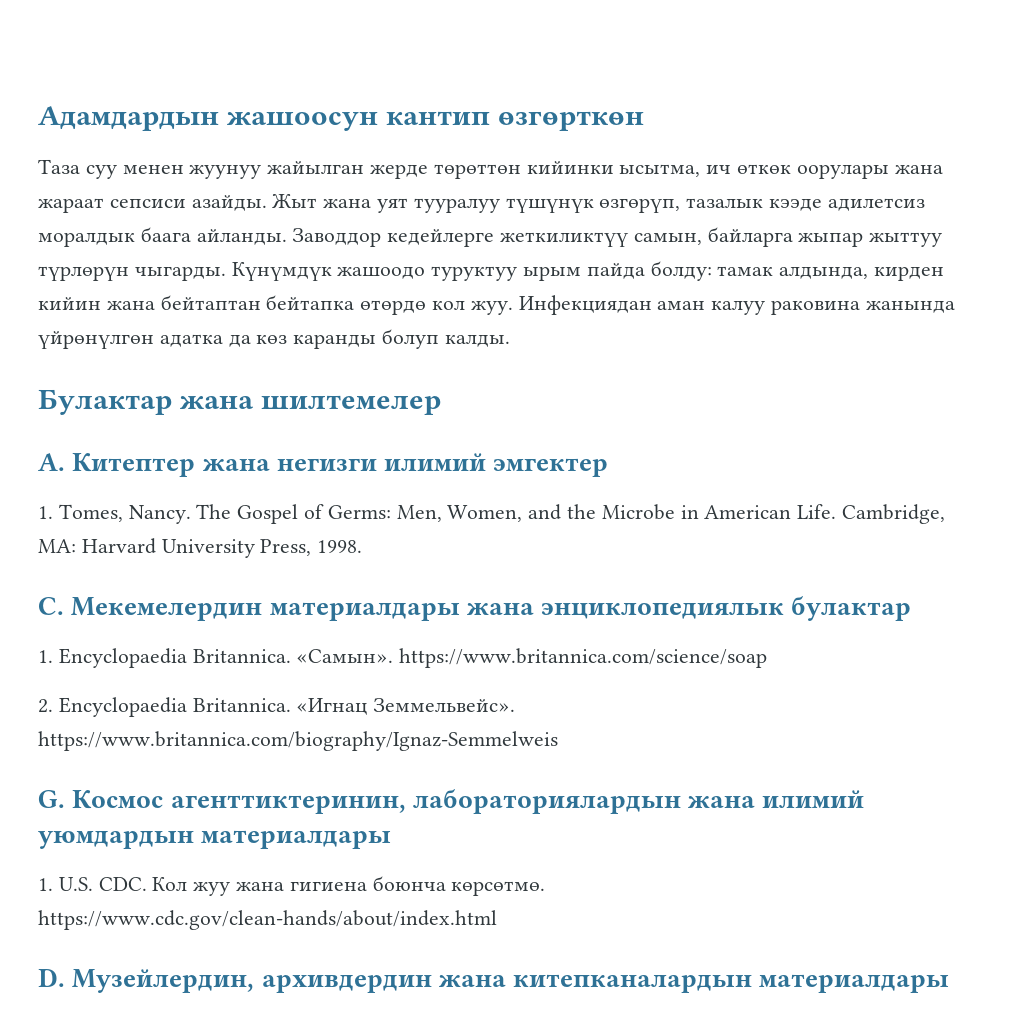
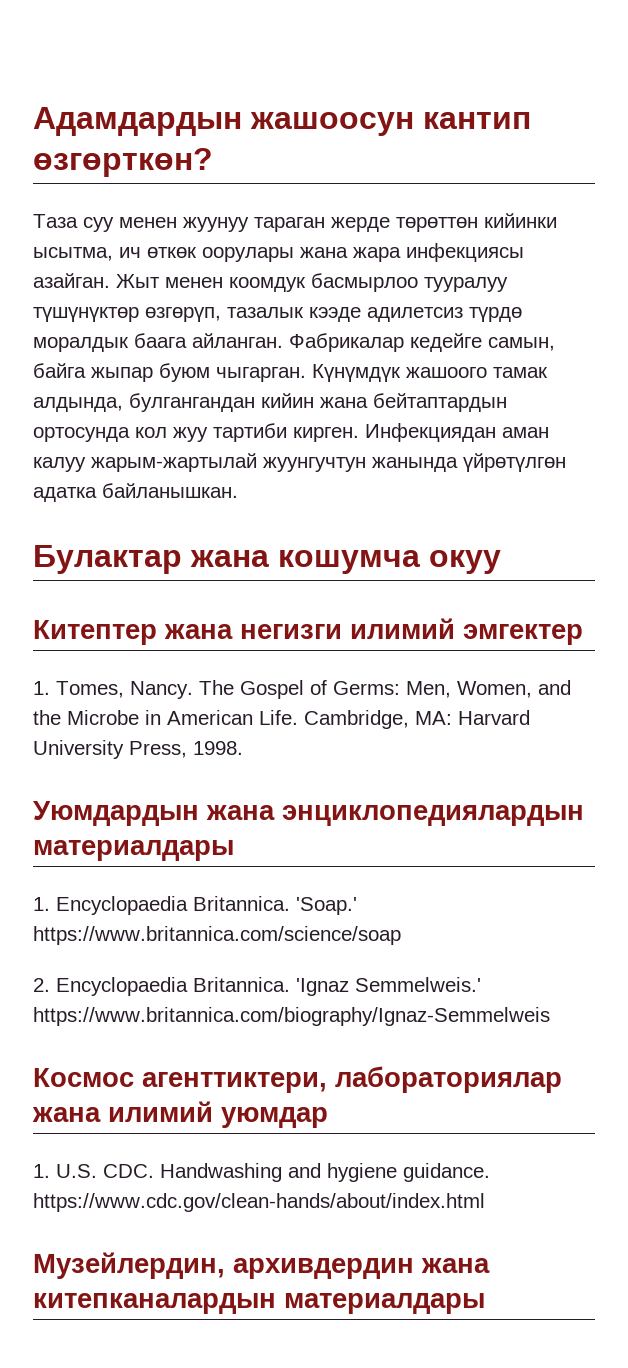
[498,111,645,131] өзгөрткөн -> [33,148,213,177] өзгөрткөн?
[267,161,365,174] жайылган -> [254,217,325,232] тараган
[38,194,594,213] жараат сепсиси азайды. Жыт жана уят тууралуу түшүнүк -> [353,243,524,262] [33,273,508,292] [33,307,139,322] жара инфекциясы азайган. Жыт менен коомдук басмырлоо тууралуу түшүнүктөр
(925, 204) none -> [469,307,522,322] түрдө
[196,227,943,247] [38,261,712,281] айланды. Заводдор кедейлерге жеткиликтүү самын, байларга жыпар жыттуу түрлөрүн чыгарды. Күнүмдүк жашоодо туруктуу ырым пайда болду: -> [192,333,555,352] [33,363,487,382] айланган. Фабрикалар кедейге самын, байга жыпар буюм чыгарган. Күнүмдүк жашоого
[874,266,945,281] кирден -> [129,393,255,412] булгангандан
[160,295,955,315] [38,329,510,349] бейтаптан бейтапка өтөрдө кол жуу. Инфекциядан аман калуу раковина жанында үйрөнүлгөн адатка да көз каранды болуп калды. -> [373,393,507,412] [33,423,549,442] [33,453,566,472] [33,483,238,502] бейтаптардын ортосунда кол жуу тартиби кирген. Инфекциядан аман калуу жарым-жартылай жуунгучтун жанында үйрөтүлгөн адатка байланышкан.
[261,395,442,415] [38,453,65,471] шилтемелер // A. -> [278,550,501,574] кошумча окуу //
[38,596,912,621] C. Мекемелердин материалдары жана энциклопедиялык булактар -> [33,801,584,826] [33,840,234,861] Уюмдардын жана энциклопедиялардын материалдары
[296,649,394,663] «Самын». -> [296,897,357,915] 'Soap.'
[296,698,516,715] «Игнац Земмельвейс». -> [296,977,481,996] 'Ignaz Semmelweis.'
[38,789,865,814] [38,830,392,849] [38,876,546,896] G. Космос агенттиктеринин, лабораториялардын жана илимий уюмдардын материалдары // 1. U.S. CDC. Кол жуу жана гигиена боюнча көрсөтмө. -> [33,1066,562,1093] [32,1101,328,1128] [33,1163,490,1182] Космос агенттиктери, лабораториялар жана илимий уюмдар // 1. U.S. CDC. Handwashing and hygiene guidance.
[38,968,65,987] D. -> (485, 1202) none

